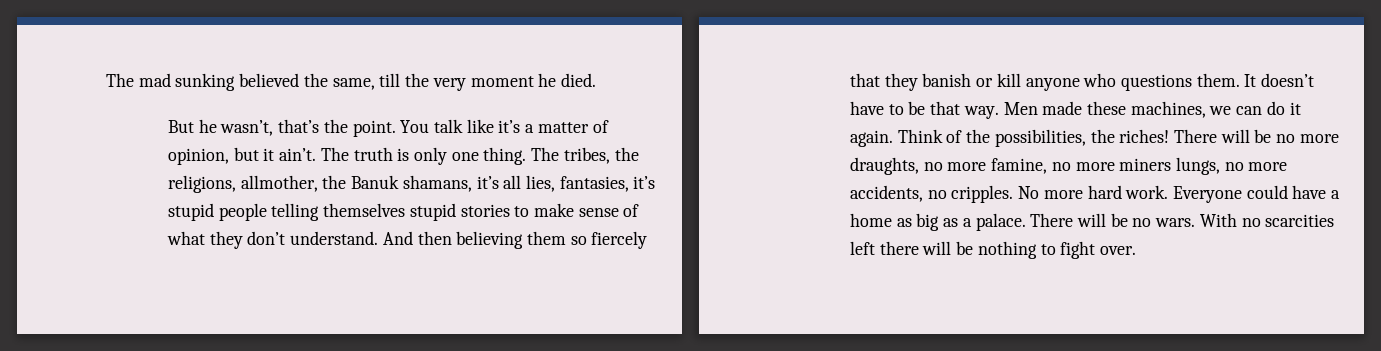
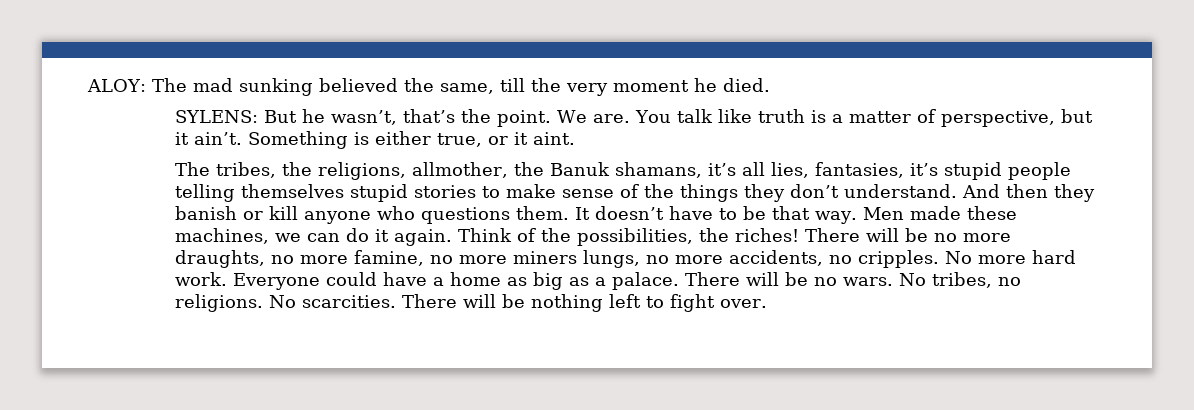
(106, 80) none -> [87,79,146,92] ALOY:
(596, 80) none -> [175,110,259,123] SYLENS:
(396, 128) none -> [557,110,631,123] We are.
[498,120,521,133] it’s -> [758,109,827,123] truth is
[167,148,229,165] opinion, -> [941,110,1056,127] perspective,
[320,147,527,165] The truth is only one thing. -> [248,131,576,149] Something is either true, or it aint. //
[166,231,205,245] what -> [644,184,739,202] the things
[456,231,648,249] [849,73,880,87] believing them so fiercely that -> (1049, 191) none
[1199,213,1335,227] [849,241,919,255] With no scarcities left there -> [899,272,1022,288] [175,294,458,312] No tribes, no religions. No scarcities. There
(1037, 250) none -> [609,294,642,308] left

